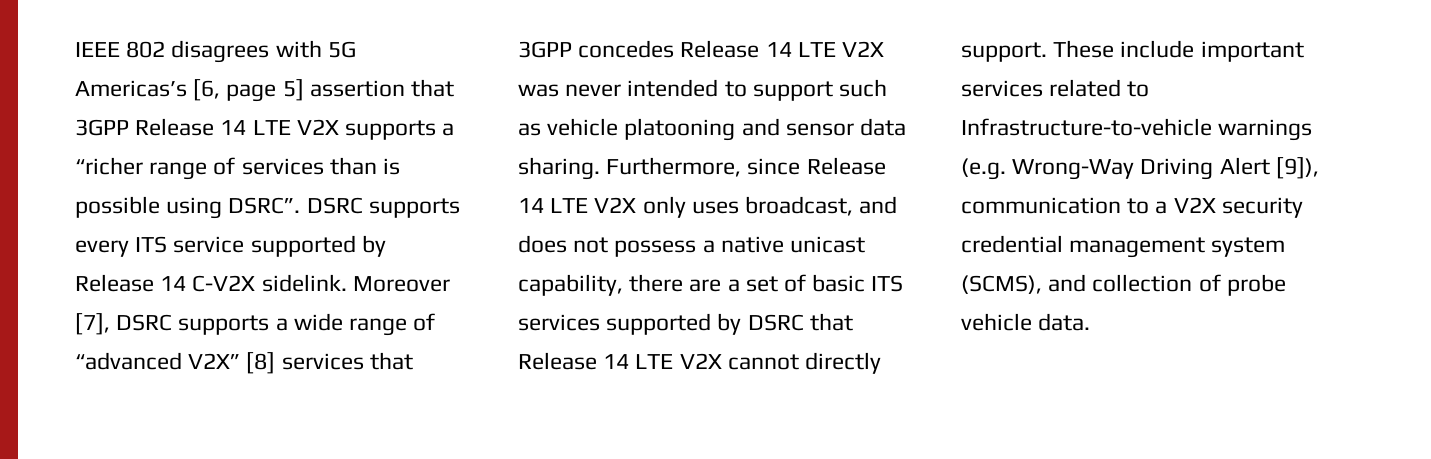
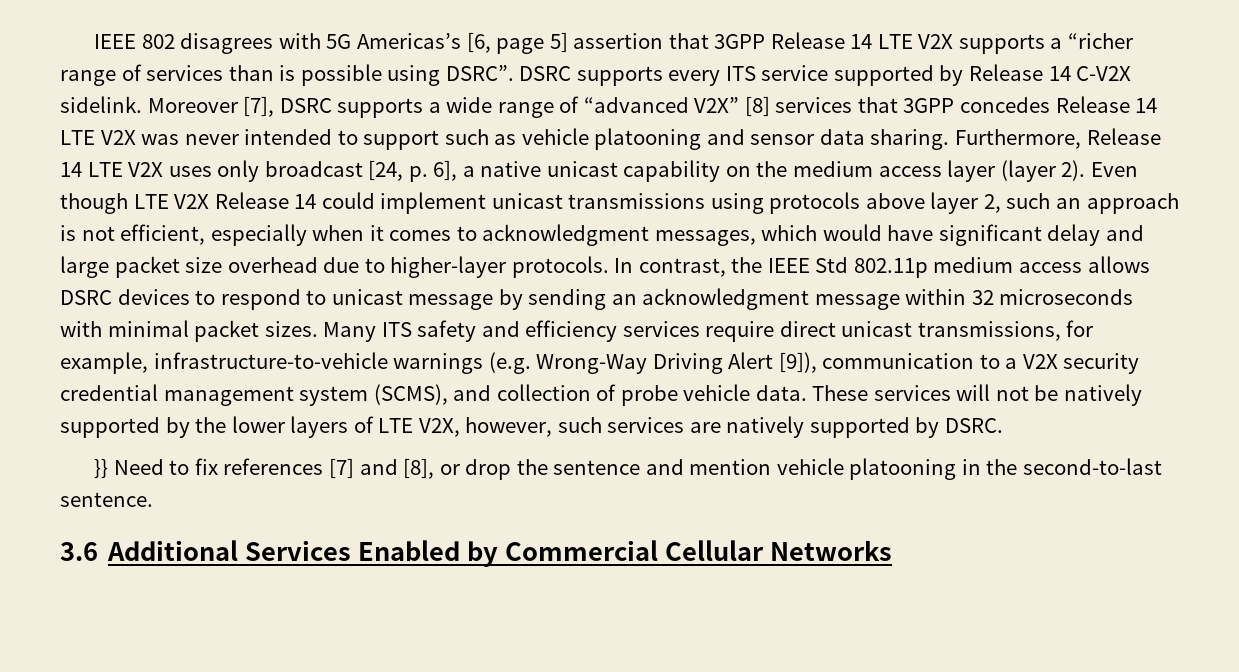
[747,157,886,175] [518,196,898,218] [518,235,866,257] [518,274,904,296] [518,313,853,335] [518,352,882,374] [961,40,1304,62] [961,79,1150,97] [961,118,1212,136] since Release 14 LTE V2X only uses broadcast, and does not possess a native unicast capability, there are a set of basic ITS services supported by DSRC that Release 14 LTE V2X cannot directly support. These include important services related to Infrastructure-to-vehicle -> [1086,128,1161,145] [60,160,1138,182] [60,192,1179,214] [60,224,1145,246] [60,256,1150,278] [60,288,1134,310] [60,320,1094,342] [60,352,388,374] Release 14 LTE V2X uses only broadcast [24, p. 6], a native unicast capability on the medium access layer (layer 2). Even though LTE V2X Release 14 could implement unicast transmissions using protocols above layer 2, such an approach is not efficient, especially when it comes to acknowledgment messages, which would have significant delay and large packet size overhead due to higher-layer protocols. In contrast, the IEEE Std 802.11p medium access allows DSRC devices to respond to unicast message by sending an acknowledgment message within 32 microseconds with minimal packet sizes. Many ITS safety and efficiency services require direct unicast transmissions, for example, infrastructure-to-vehicle
(1091, 322) none -> [812,384,1143,406] [60,416,1004,438] [94,458,1162,480] [60,492,153,507] [60,540,892,567] These services will not be natively supported by the lower layers of LTE V2X, however, such services are natively supported by DSRC. // }} Need to fix references [7] and [8], or drop the sentence and mention vehicle platooning in the second-to-last sentence. // 3.6 Additional Services Enabled by Commercial Cellular Networks

